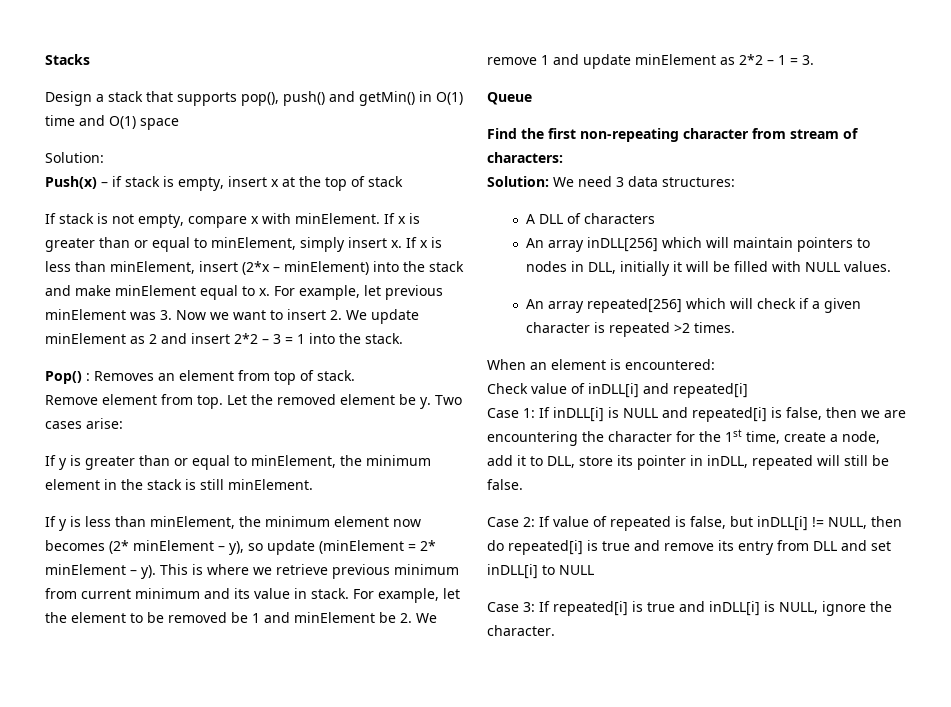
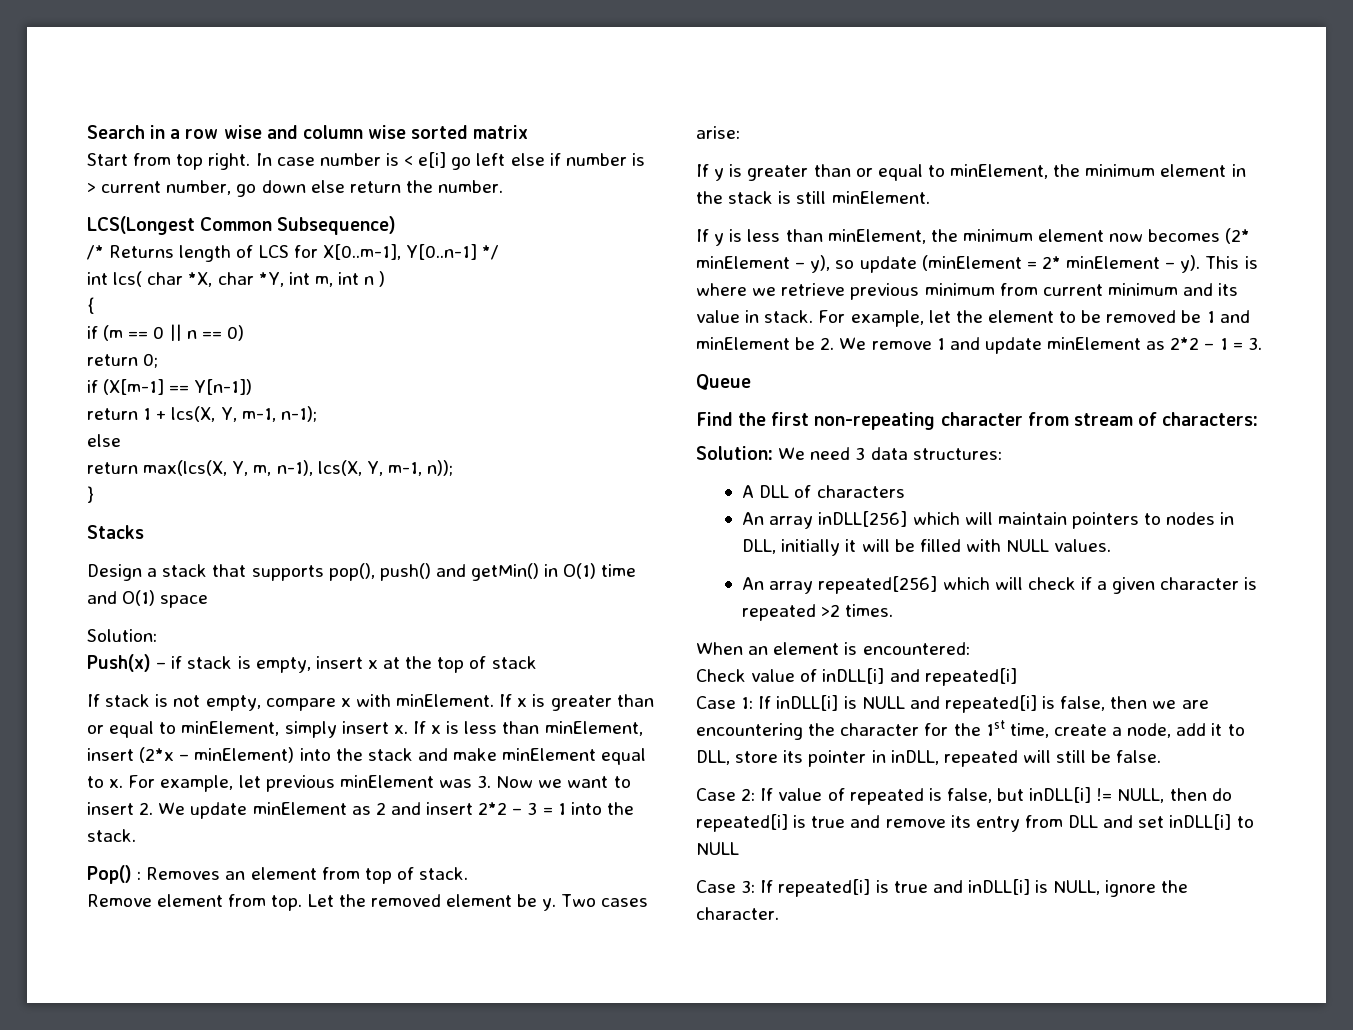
(45, 59) none -> [87,125,529,139] [87,152,645,170] [87,180,504,197] [87,216,397,235] [86,244,500,262] [87,271,386,287] [87,297,94,314] [87,324,244,341] [87,353,159,368] [87,379,253,395] [87,406,317,422] [87,434,121,447] [87,460,454,476] [87,486,94,503] Search in a row wise and column wise sorted matrix // Start from top right. In case number is < e[i] go left else if number is > current number, go down else return the number. // LCS(Longest Common Subsequence) // /* Returns length of LCS for X[0..m-1], Y[0..n-1] */ // int lcs( char *X, char *Y, int m, int n ) // { // if (m == 0 || n == 0) // return 0; // if (X[m-1] == Y[n-1]) // return 1 + lcs(X, Y, m-1, n-1); // else // return max(lcs(X, Y, m, n-1), lcs(X, Y, m-1, n)); // } //

